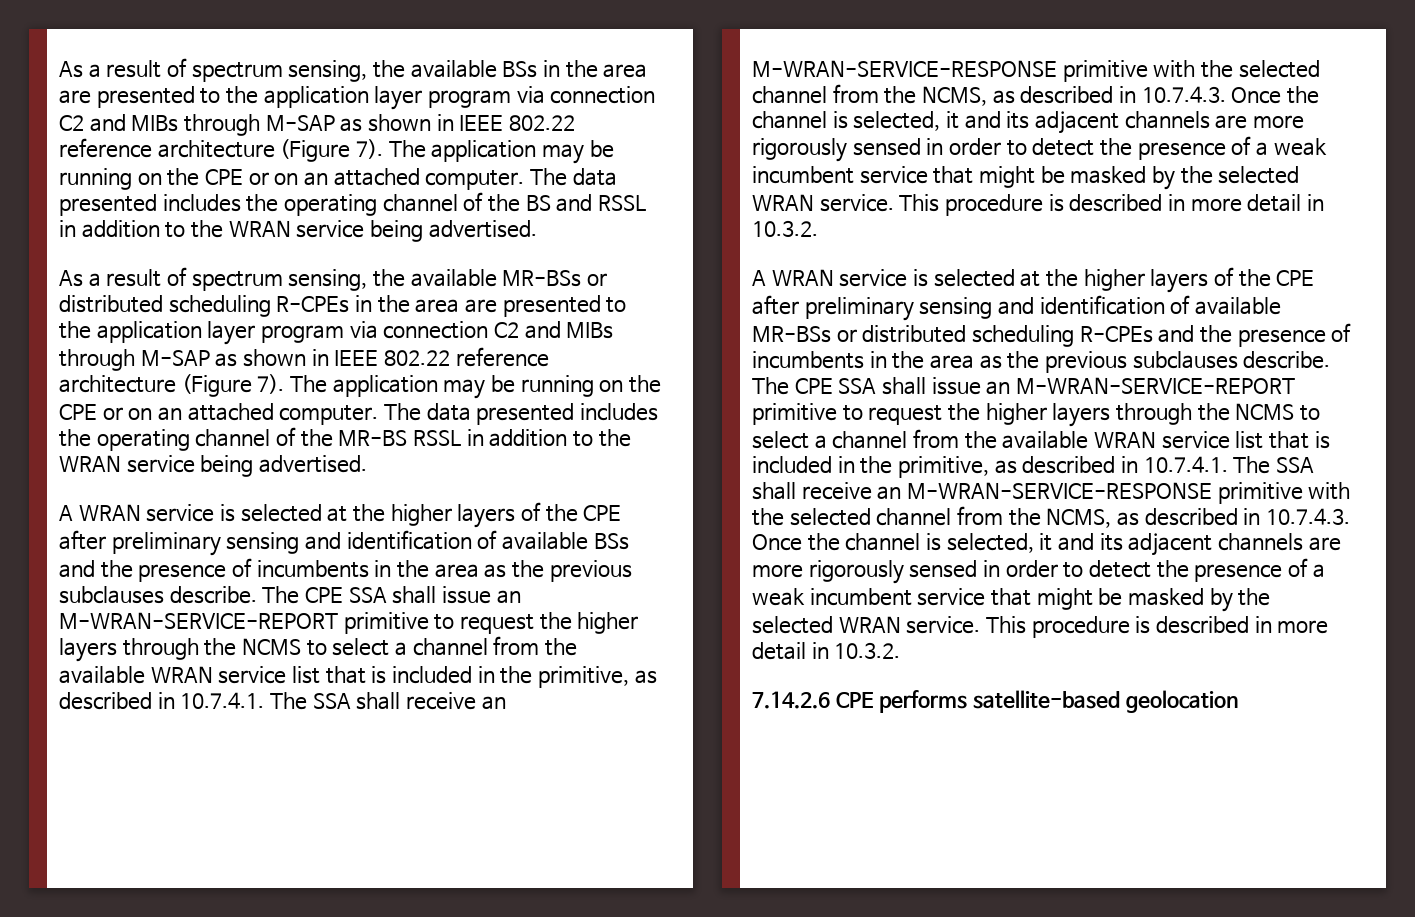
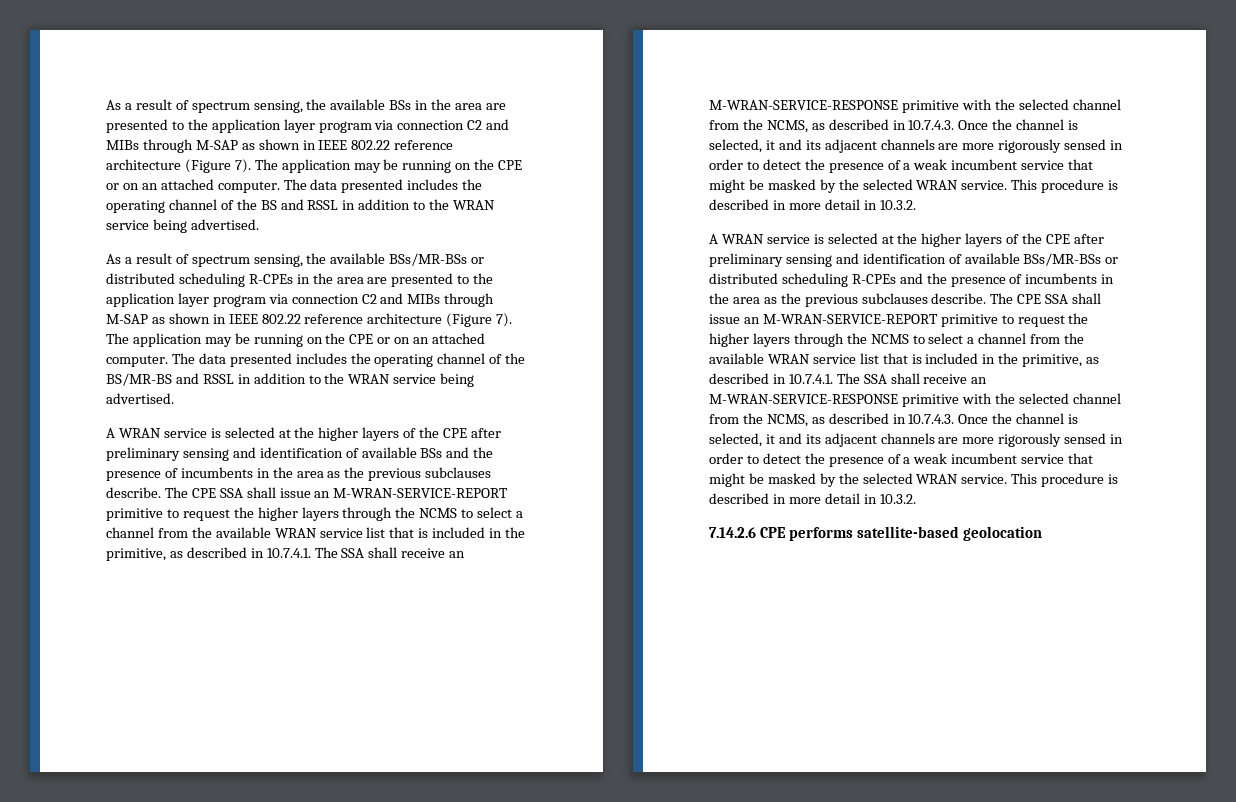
[502,270,582,287] MR-BSs -> [389,253,468,266] BSs/MR-BSs
[338,430,408,446] MR-BS -> [106,373,199,386] BS/MR-BS and
[752,326,831,343] MR-BSs -> [1023,253,1102,266] BSs/MR-BSs

